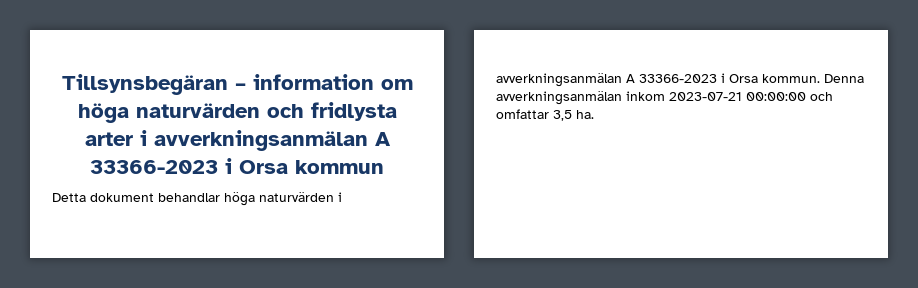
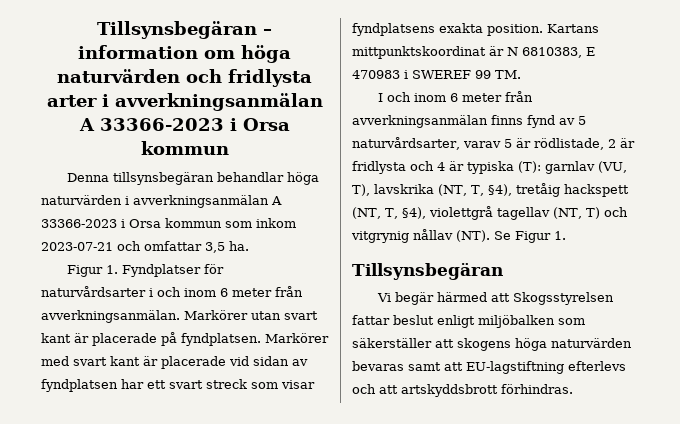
[52,193,154,202] Detta dokument -> [66,172,214,185] Denna tillsynsbegäran
[762,74,864,83] [496,91,622,105] kommun. Denna avverkningsanmälan -> [165,218,252,228] kommun som
[746,92,806,101] 00:00:00 -> (113, 246) none
(594, 114) none -> [66,264,224,277] [41,286,303,297] [41,310,318,323] [41,332,329,346] [41,356,308,369] [41,379,315,392] [352,23,599,36] [352,46,595,59] [352,70,521,79] [377,91,533,102] [352,115,586,128] [352,137,635,150] [352,161,627,174] [352,183,629,197] [352,206,628,220] [351,229,566,243] [352,263,503,280] [376,292,614,305] [352,315,585,328] [352,338,632,351] [352,361,626,374] [352,384,573,397] // Figur 1. Fyndplatser för naturvårdsarter i och inom 6 meter från avverkningsanmälan. Markörer utan svart kant är placerade på fyndplatsen. Markörer med svart kant är placerade vid sidan av fyndplatsen har ett svart streck som visar fyndplatsens exakta position. Kartans mittpunktskoordinat är N 6810383, E 470983 i SWEREF 99 TM. // I och inom 6 meter från avverkningsanmälan finns fynd av 5 naturvårdsarter, varav 5 är rödlistade, 2 är fridlysta och 4 är typiska (T): garnlav (VU, T), lavskrika (NT, T, §4), tretåig hackspett (NT, T, §4), violettgrå tagellav (NT, T) och vitgrynig nållav (NT). Se Figur 1. // Tillsynsbegäran // Vi begär härmed att Skogsstyrelsen fattar beslut enligt miljöbalken som säkerställer att skogens höga naturvärden bevaras samt att EU-lagstiftning efterlevs och att artskyddsbrott förhindras.

